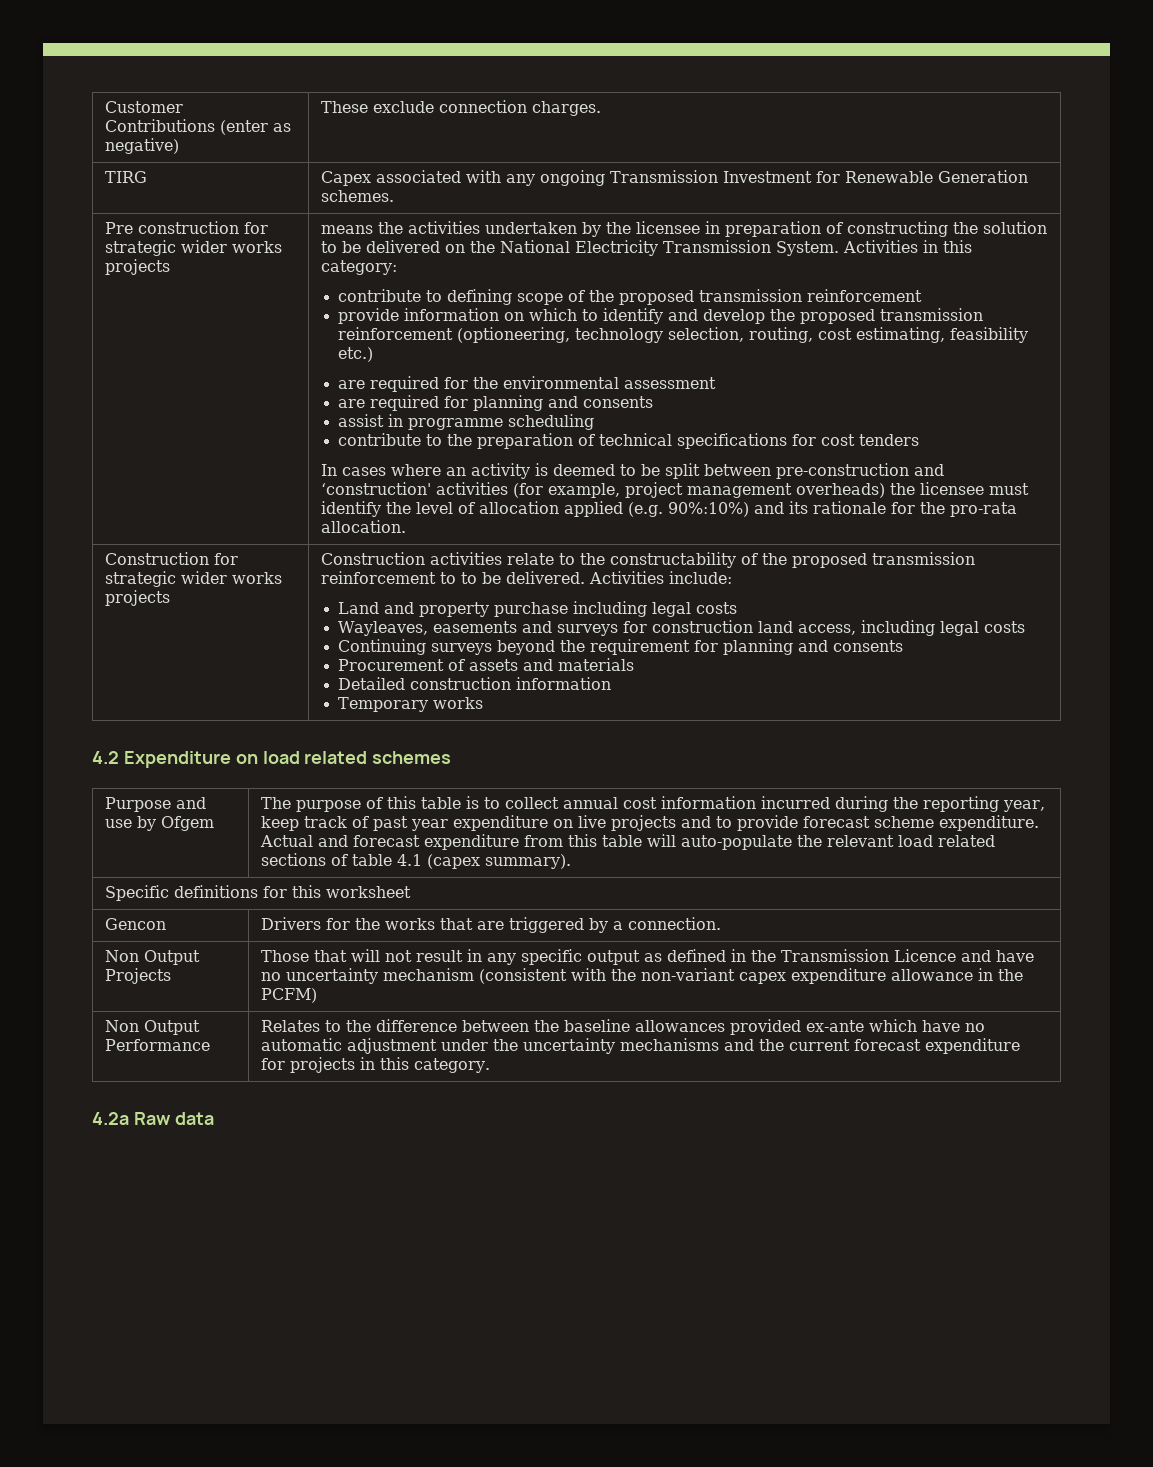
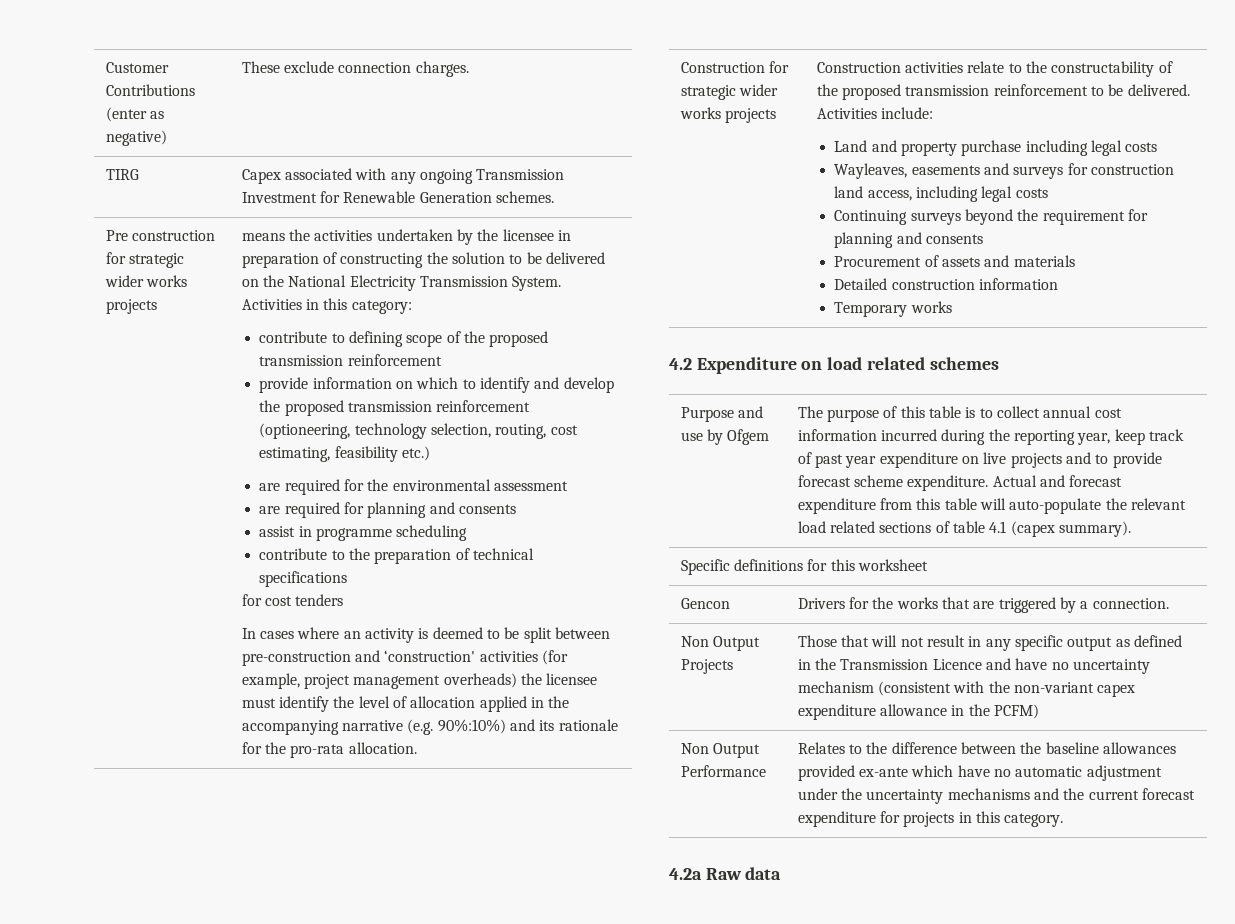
(788, 441) none -> (348, 579) //
(623, 509) none -> [530,696,570,708] [241,720,404,735] in the accompanying narrative
[460,572,477,584] to -> (1104, 91) none

